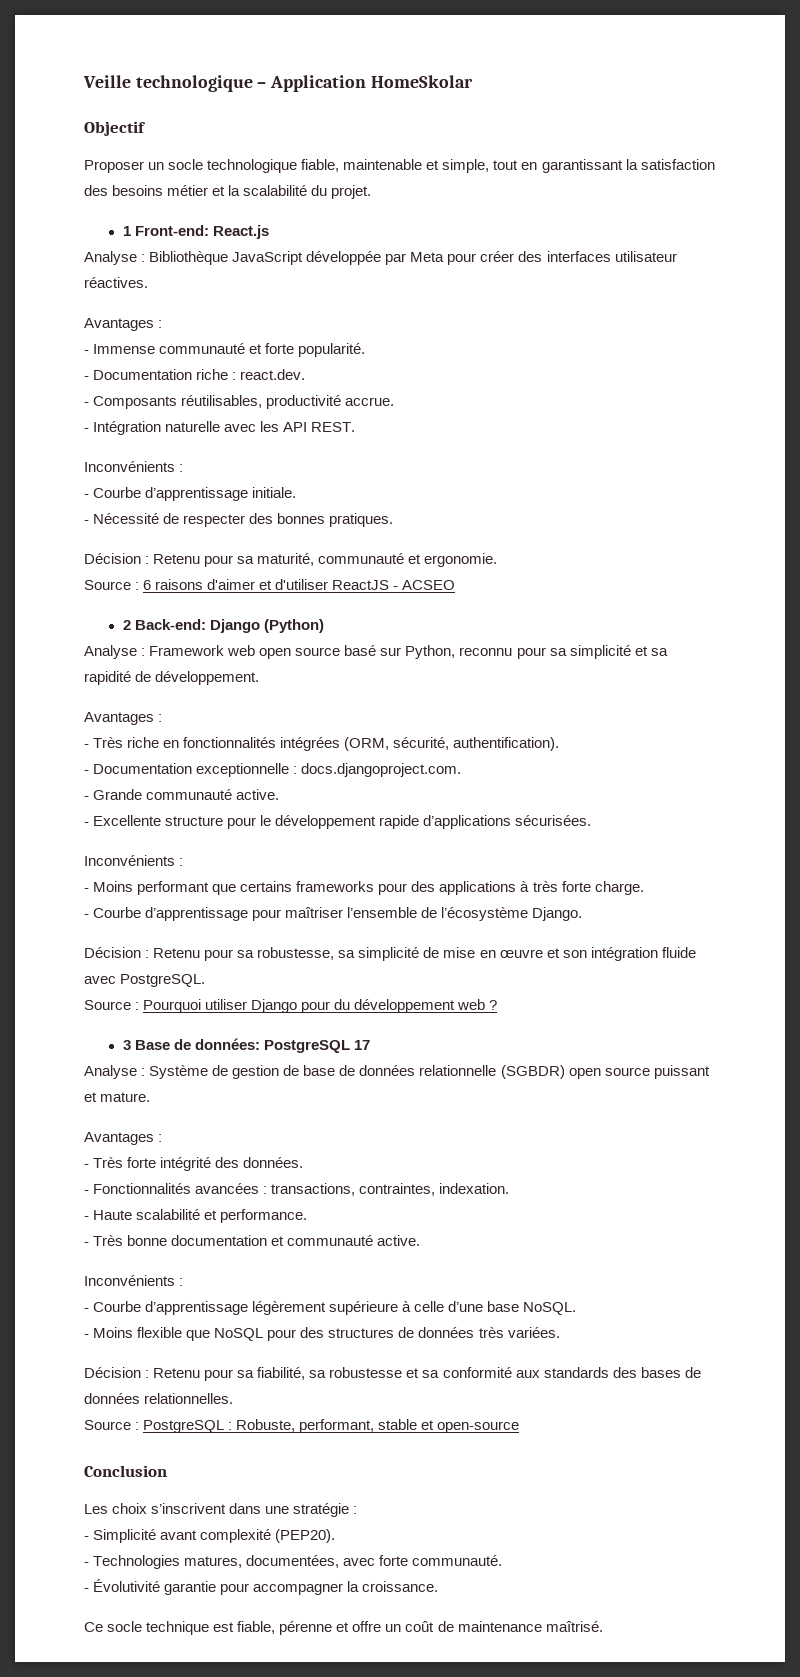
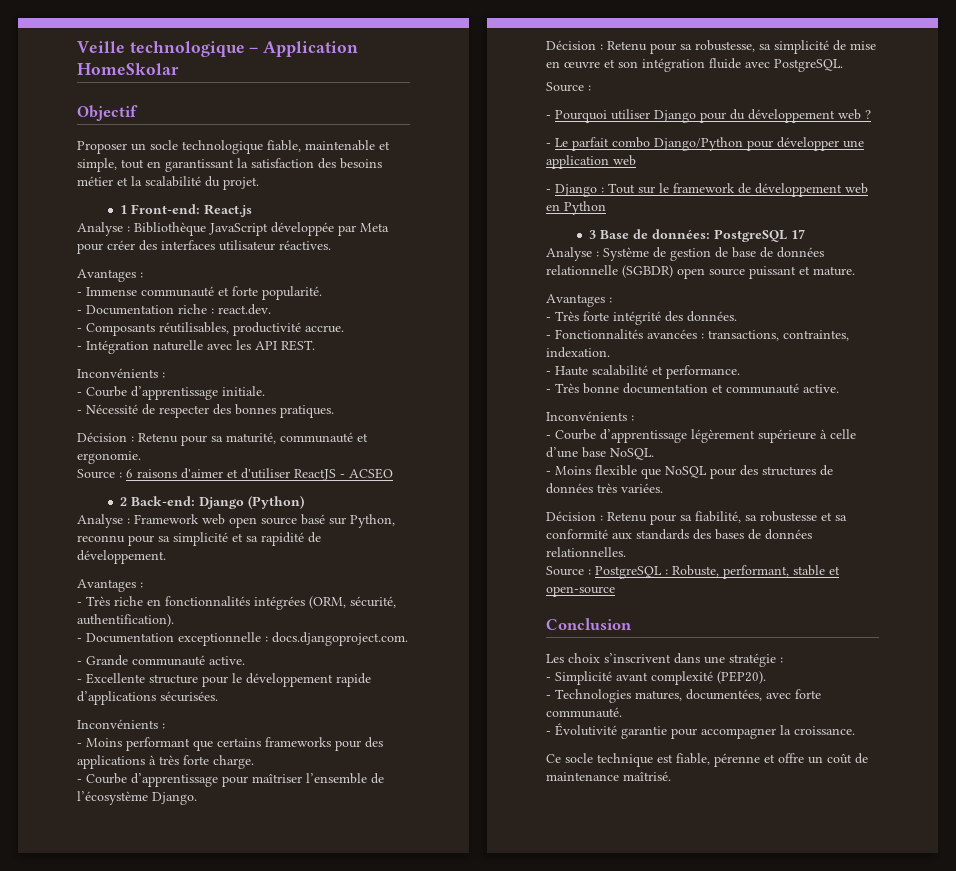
(140, 1006) none -> [546,115,551,119] // -
(498, 1005) none -> [546,137,864,151] [546,155,636,169] [546,183,868,197] [546,201,606,215] // - Le parfait combo Django/Python pour développer une application web // - Django : Tout sur le framework de développement web en Python

